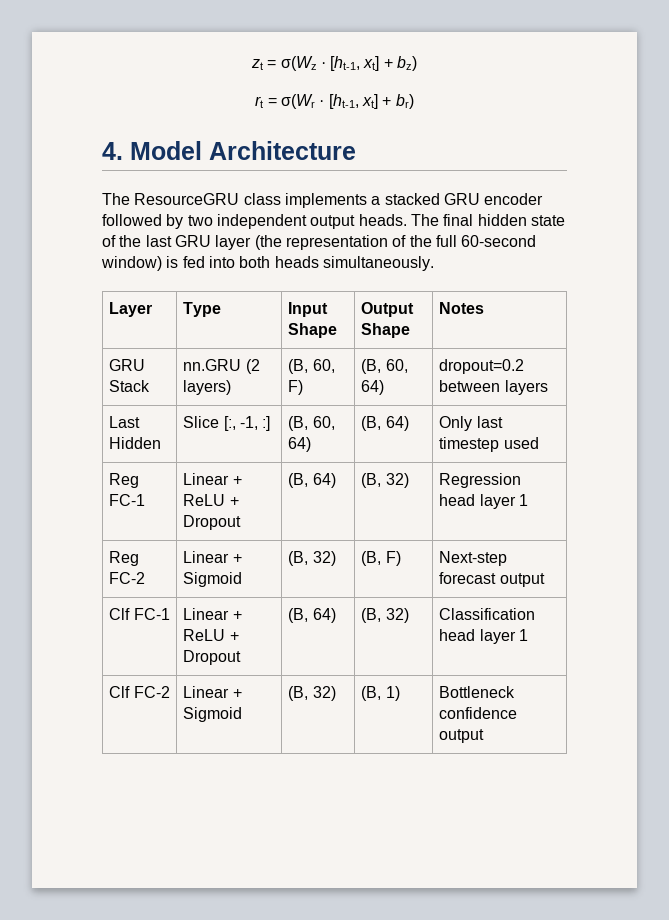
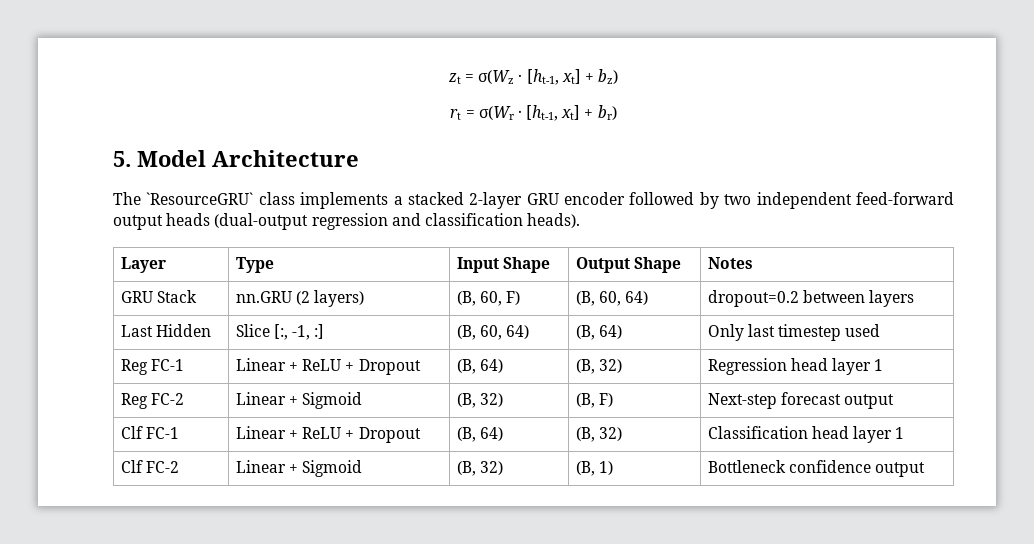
[102,142,123,160] 4. -> [113,151,131,167] 5.
[134,193,240,205] ResourceGRU -> [146,192,254,205] `ResourceGRU`
(440, 199) none -> [469,192,523,209] 2-layer
[310,214,565,229] [102,235,537,250] [101,256,434,271] output heads. The final hidden state of the last GRU layer (the representation of the full 60-second window) is fed into both heads simultaneously. -> [855,192,954,205] [113,213,581,230] feed-forward output heads (dual-output regression and classification heads).

